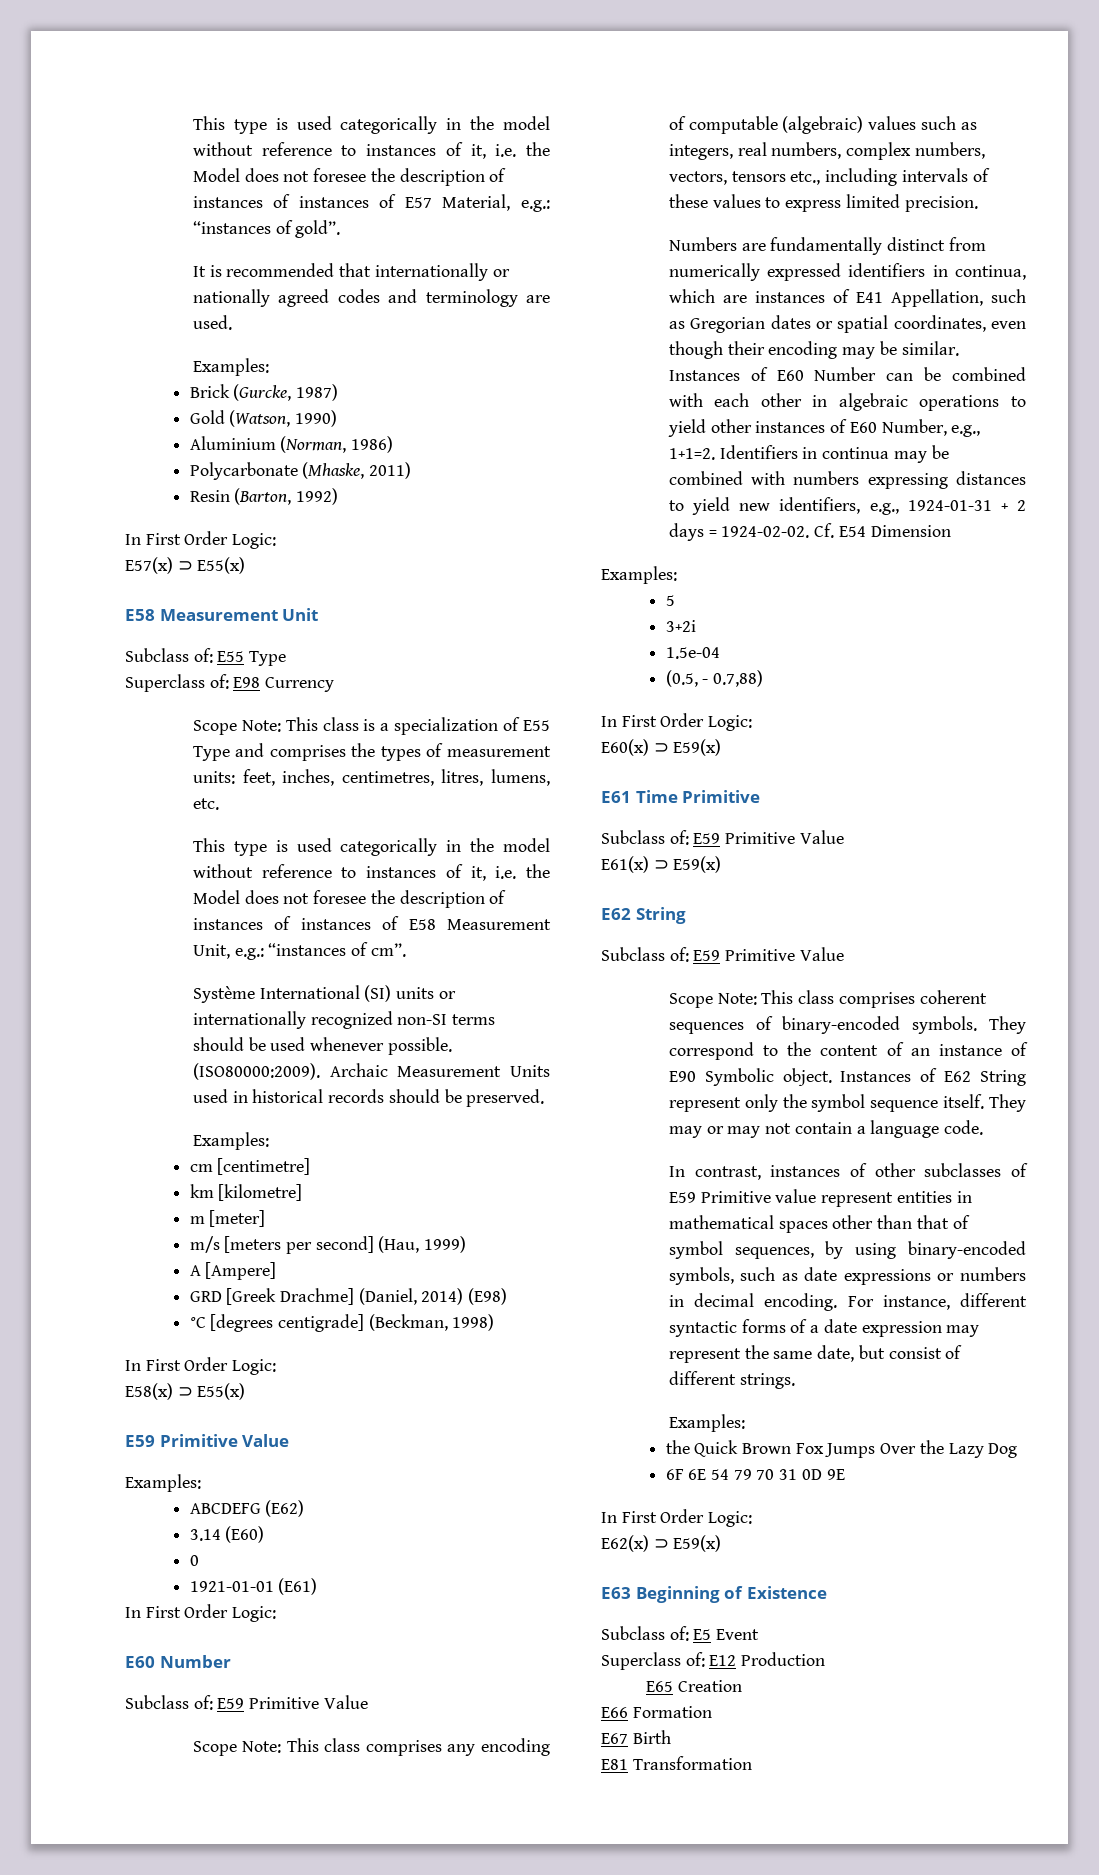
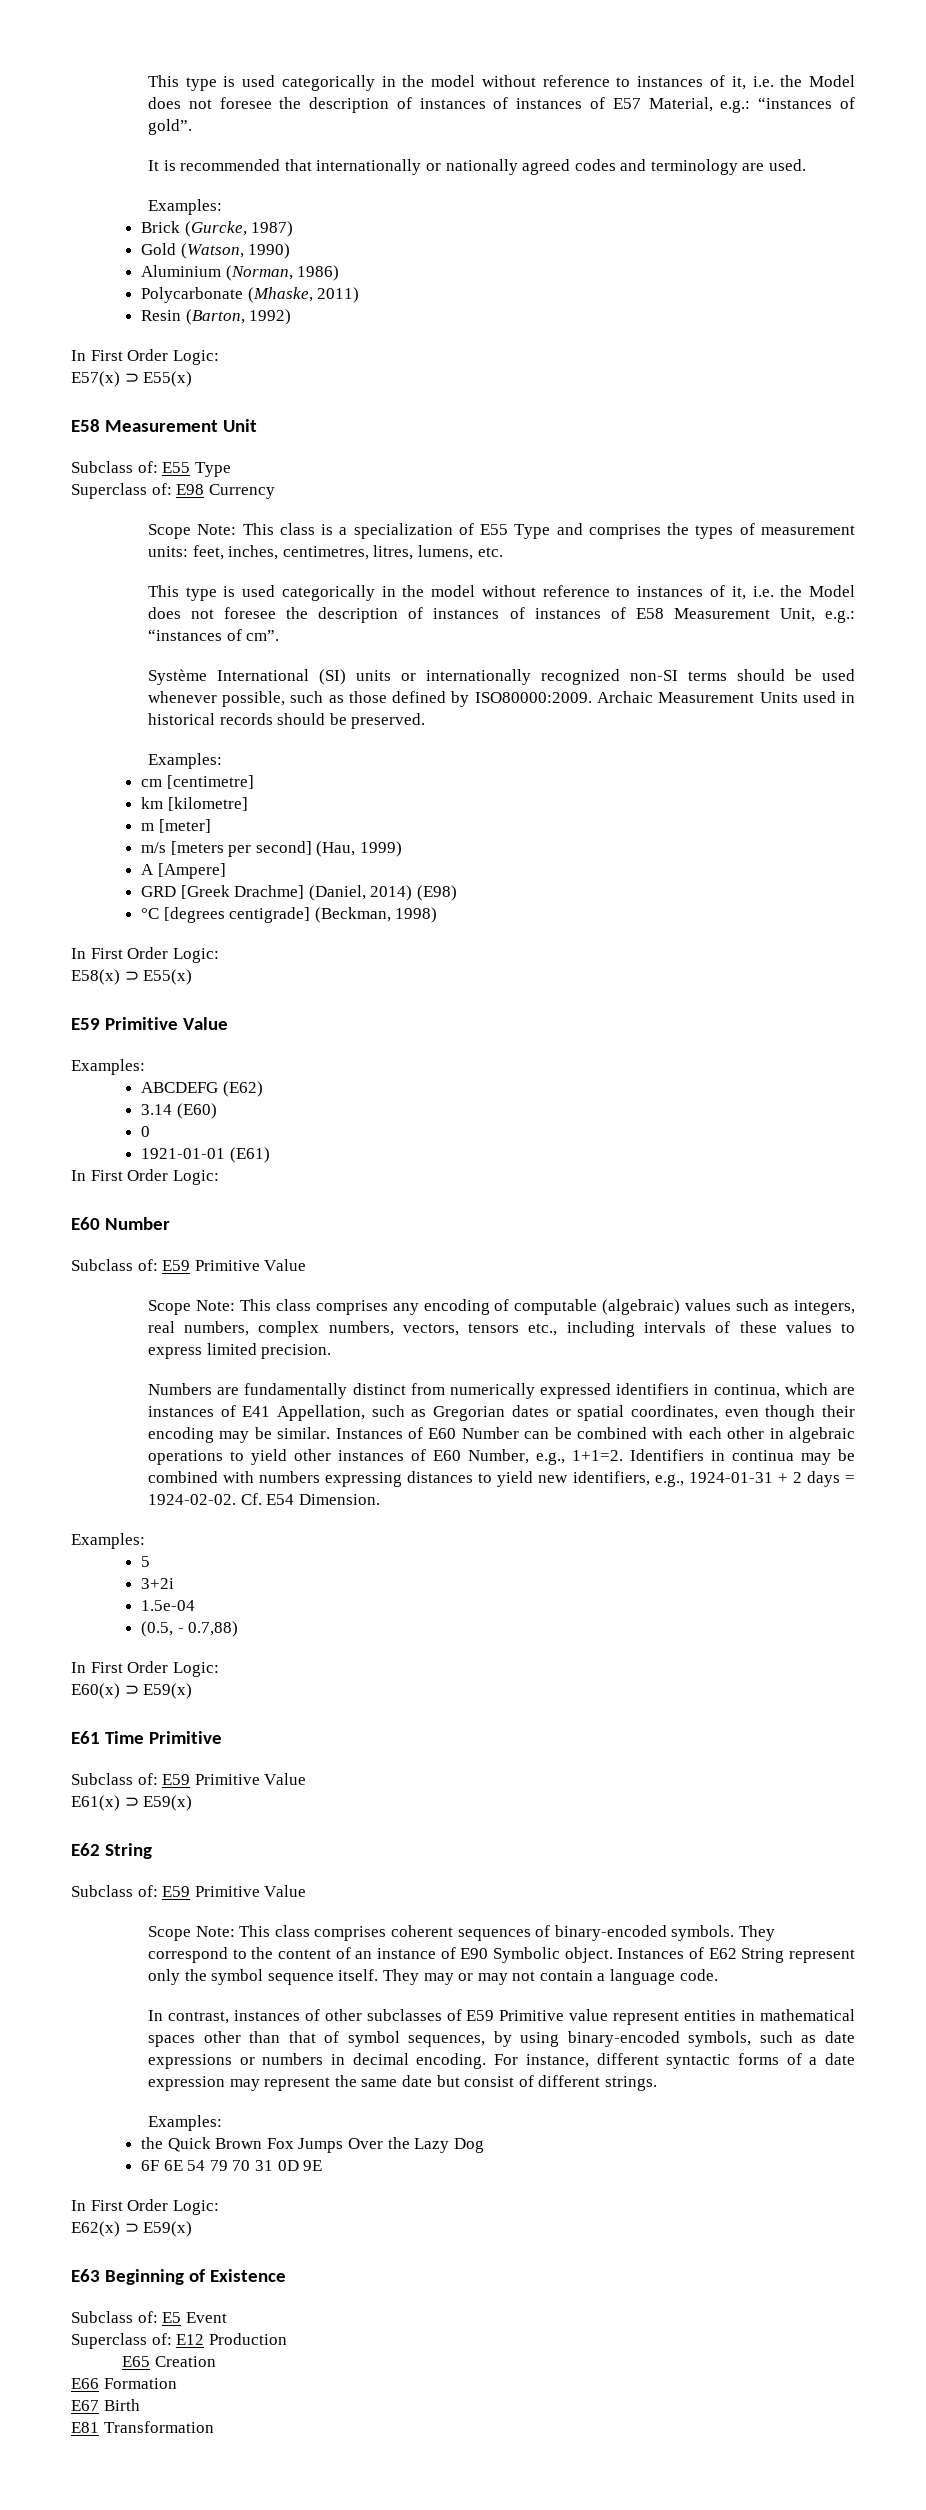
[387,1037,452,1055] [192,1063,320,1080] possible. (ISO80000:2009). -> [222,691,592,707] possible, such as those defined by ISO80000:2009.
[870,525,951,537] Dimension -> [298,1494,380,1505] Dimension.
[817,1345,855,1362] date, -> [401,2075,432,2087] date

